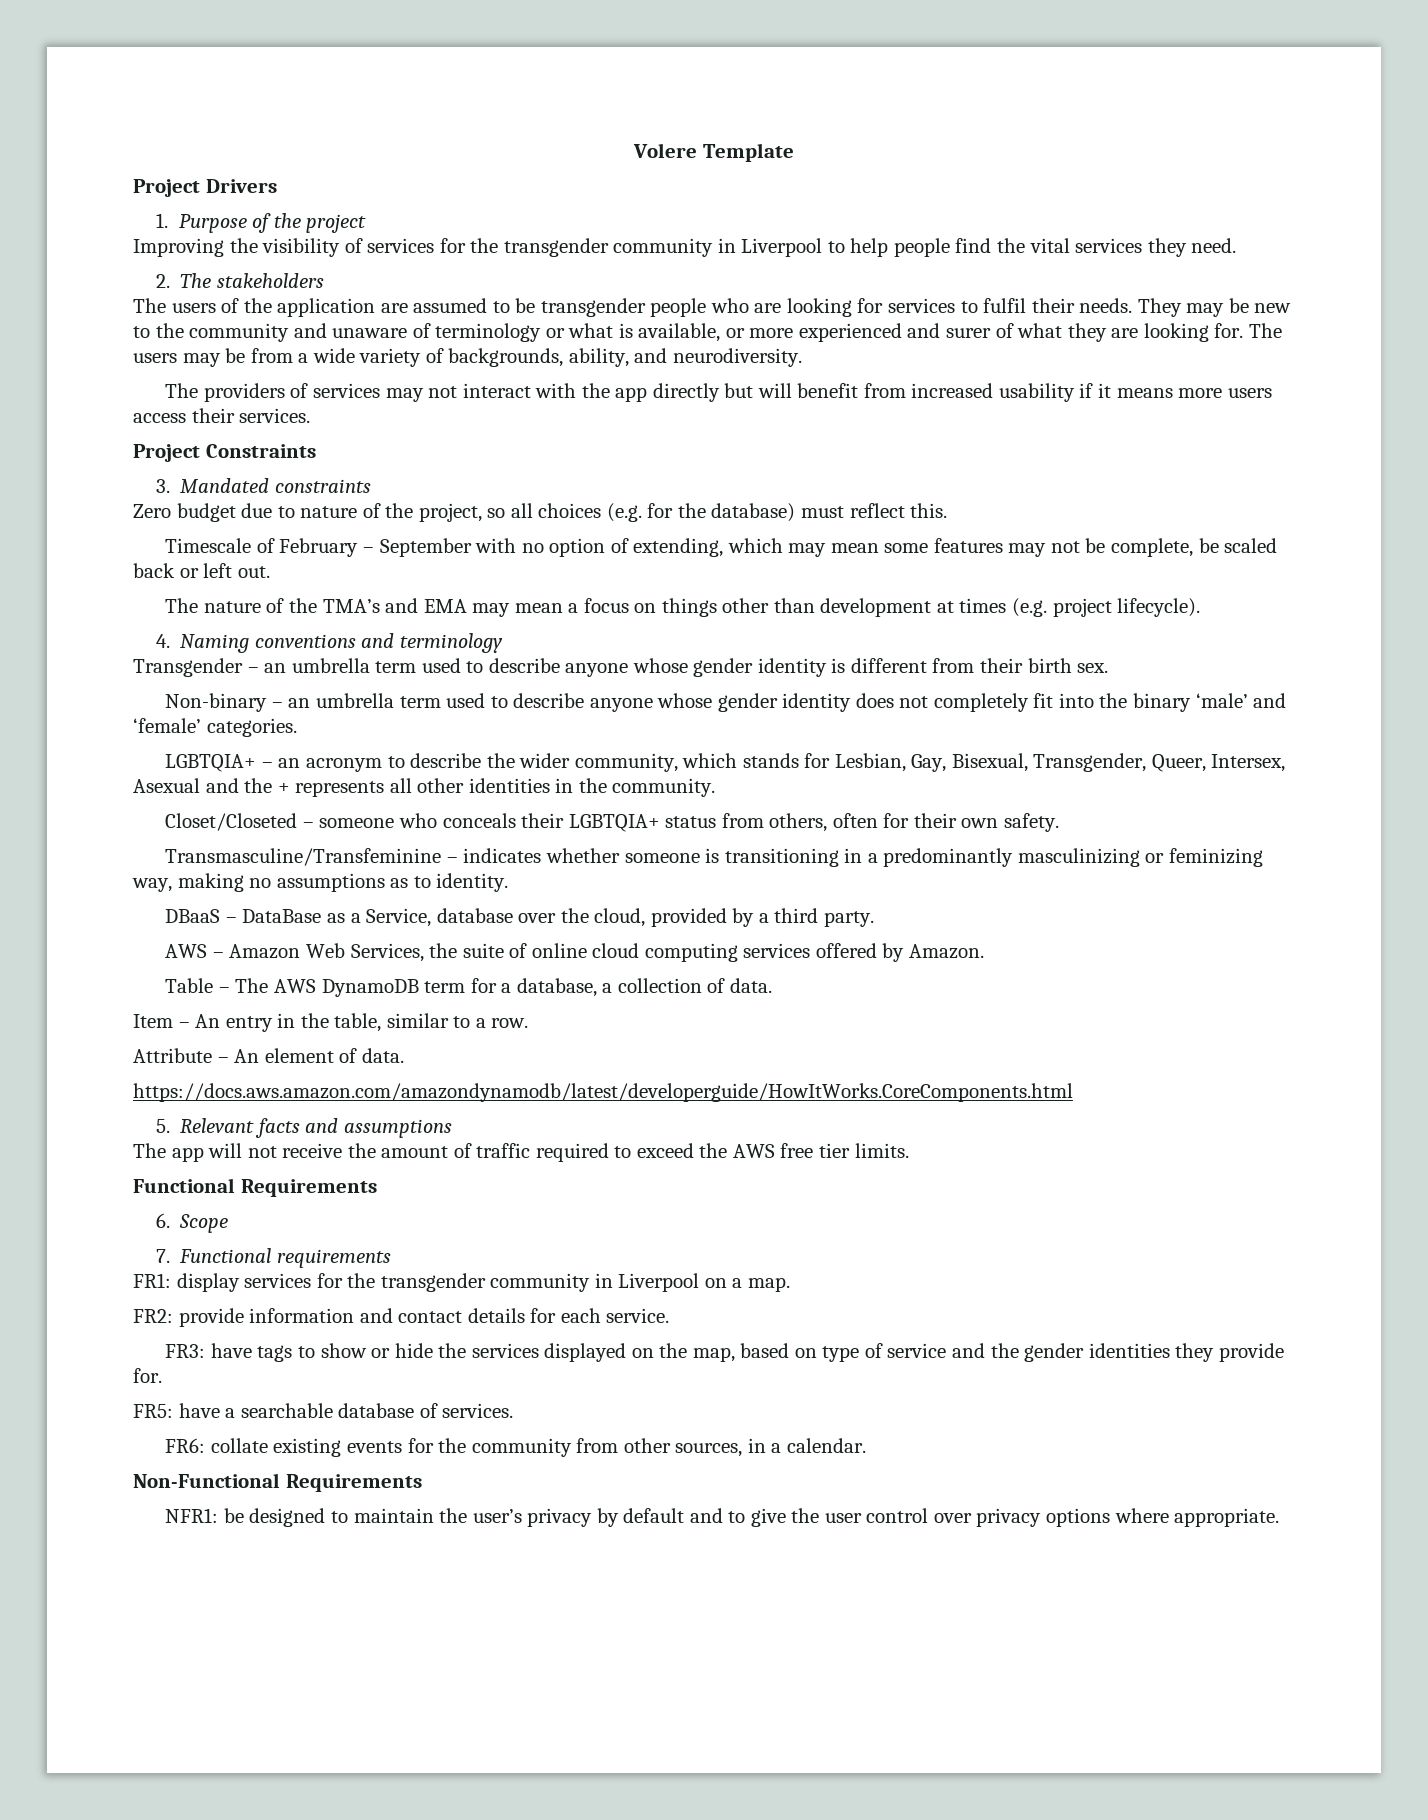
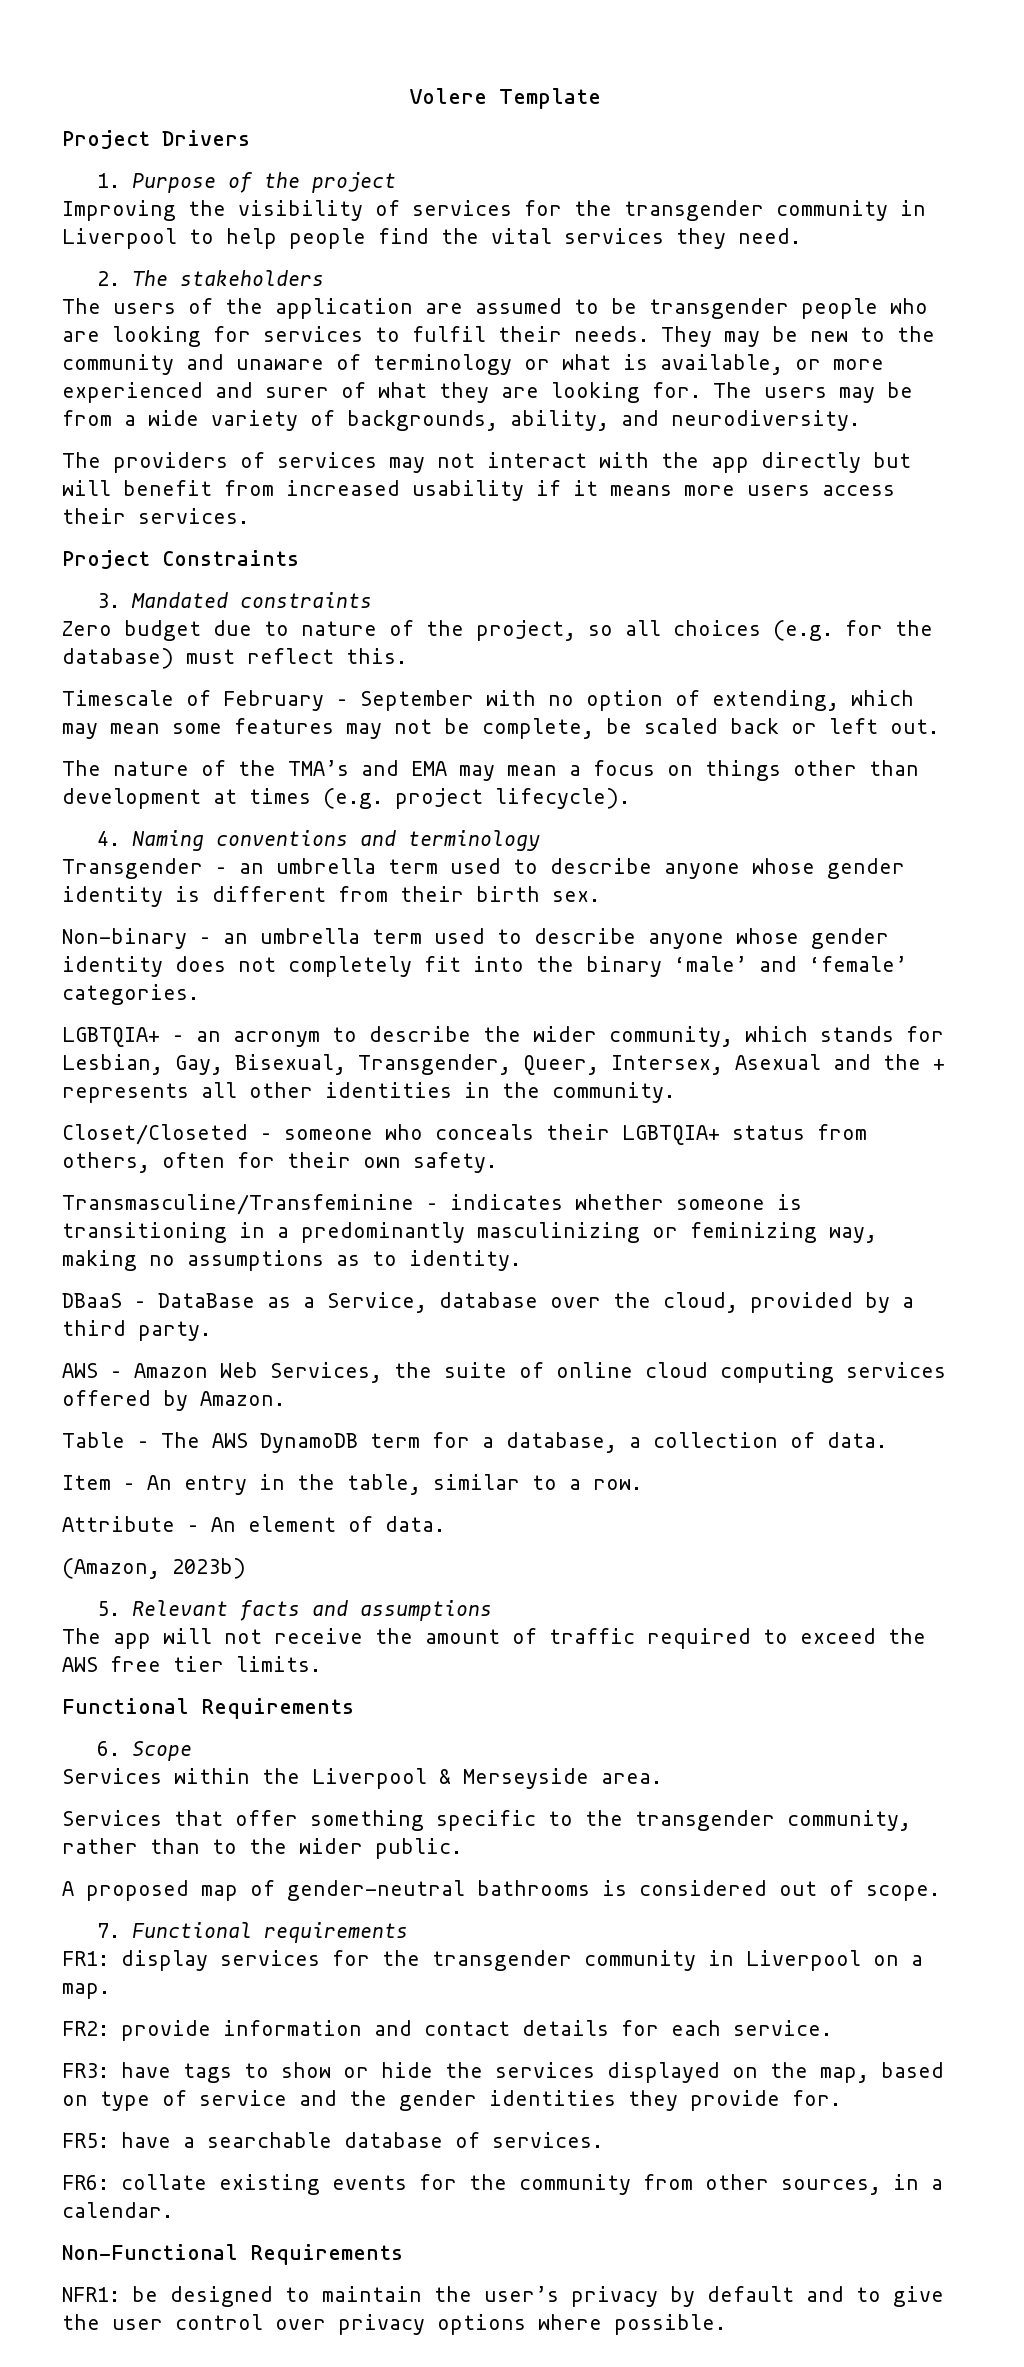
[133,1083,1073,1102] https://docs.aws.amazon.com/amazondynamodb/latest/developerguide/HowItWorks.CoreComponents.html -> [62,1558,246,1579] (Amazon, 2023b)
(229, 1223) none -> [62,1768,662,1789] [62,1810,911,1831] [62,1838,462,1859] [62,1880,940,1901] // Services within the Liverpool & Merseyside area. // Services that offer something specific to the transgender community, rather than to the wider public. // A proposed map of gender-neutral bathrooms is considered out of scope.
[1174,1508,1280,1527] appropriate. -> [614,2314,726,2335] possible.

